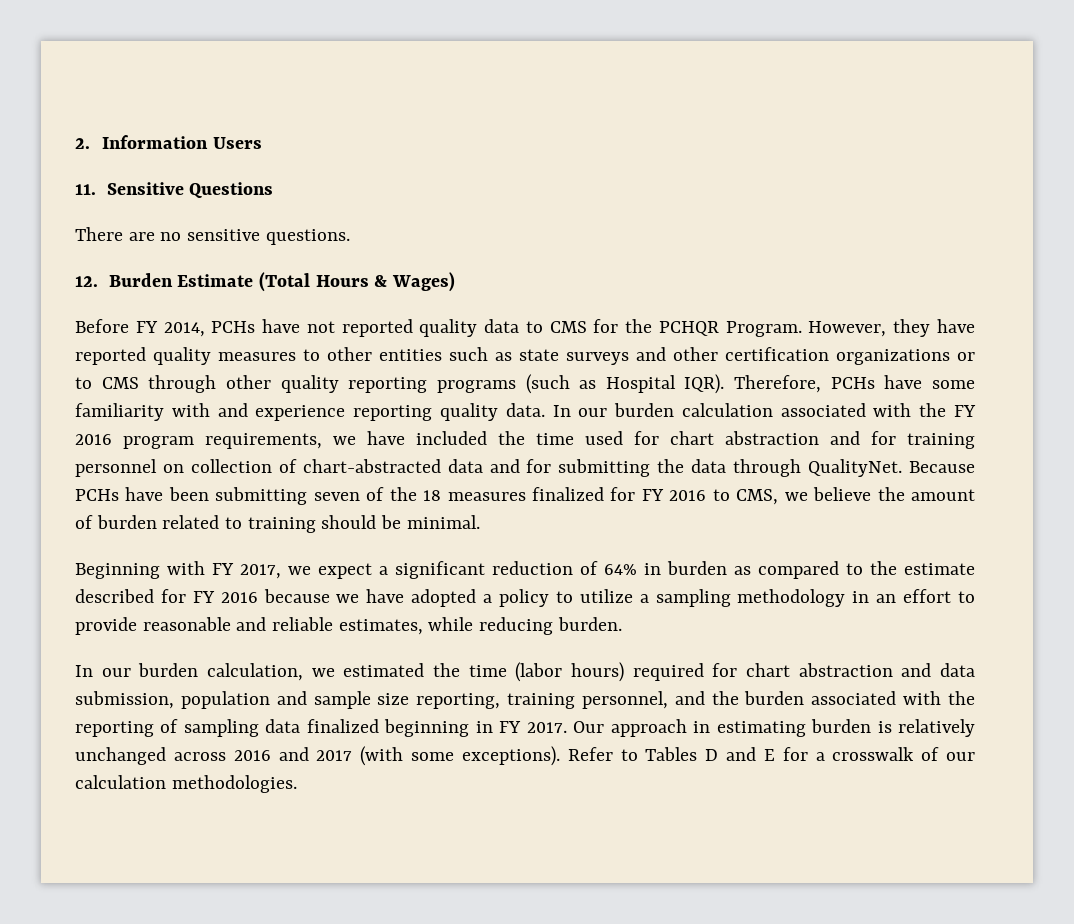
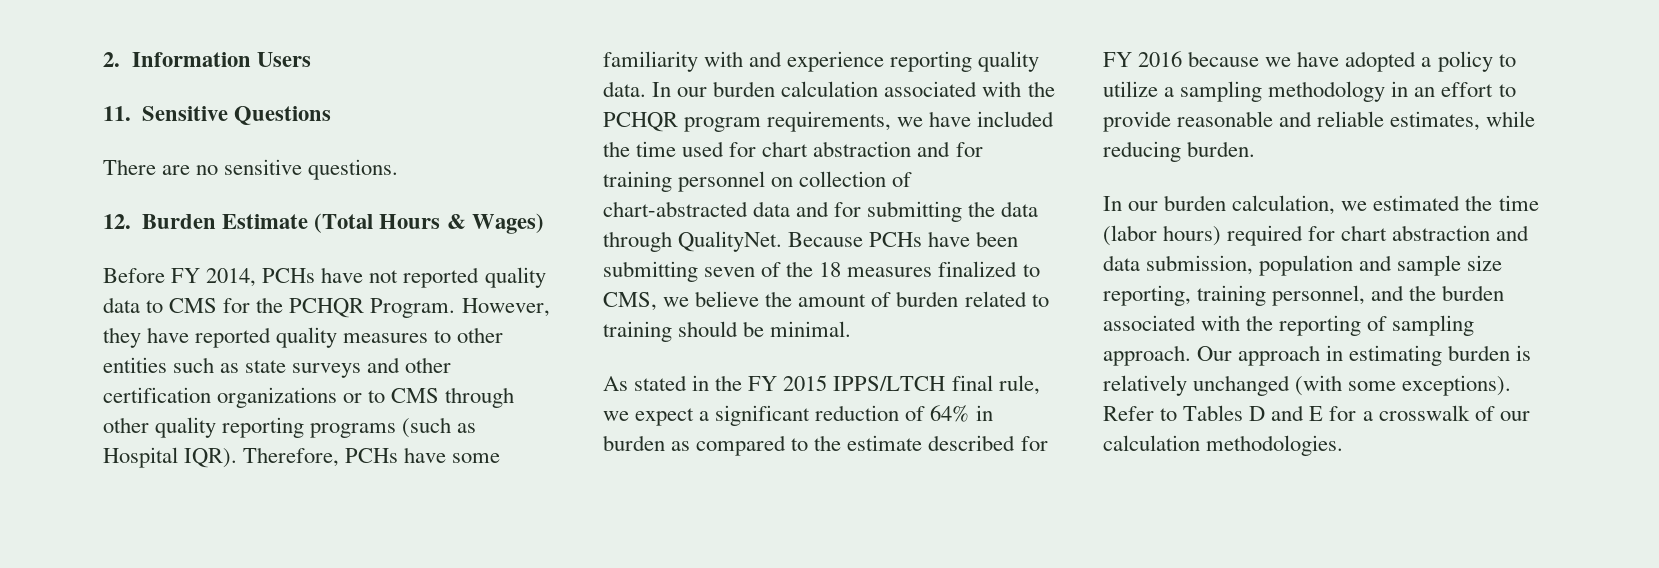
[954,405,977,417] [75,434,112,445] FY 2016 -> [603,112,678,132] PCHQR
[610,487,707,501] for FY 2016 -> (1018, 269) none
[75,561,281,579] Beginning with FY 2017, -> [603,375,1040,395] As stated in the FY 2015 IPPS/LTCH final rule,
[265,719,567,737] data finalized beginning in FY 2017. -> [1103,345,1191,366] approach.
[173,747,353,761] across 2016 and 2017 -> (1291, 385) none

